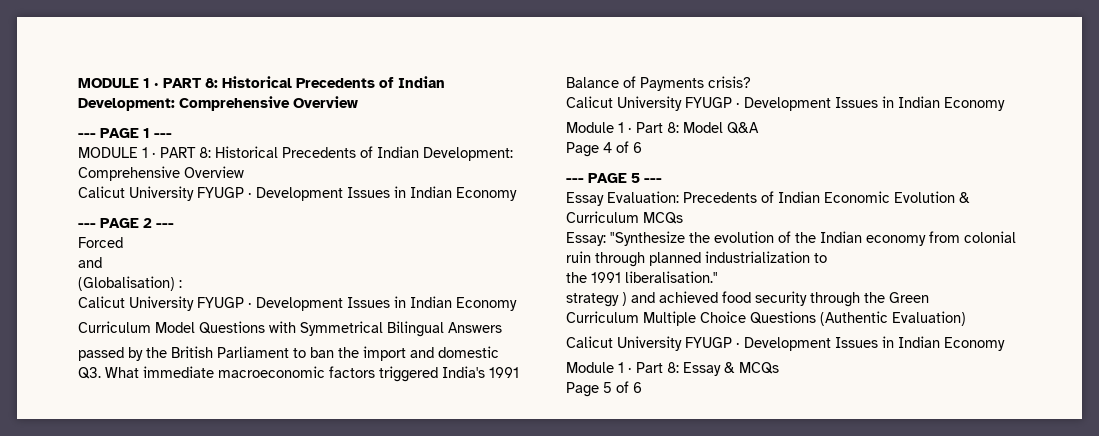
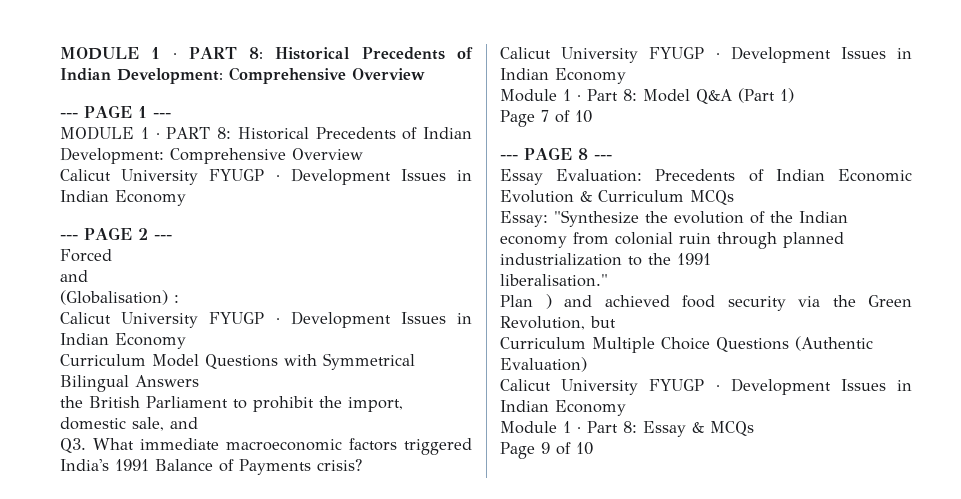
[78,347,143,361] passed by -> (199, 381) none
[310,346,499,361] ban the import and domestic -> [253,396,403,412] [60,417,198,431] prohibit the import, domestic sale, and
[566,141,642,157] [566,173,640,183] // Page 4 of 6 // --- PAGE 5 -> [738,88,794,103] [500,110,592,127] [500,147,588,160] (Part 1) // Page 7 of 10 // --- PAGE 8
(827, 258) // -> (642, 261) none
(621, 277) none -> (711, 259) //
[566,293,619,307] strategy -> [500,295,533,307] Plan
[810,292,860,307] through -> [798,296,820,307] via
(929, 297) none -> [500,316,616,330] Revolution, but
[603,381,642,393] 5 of 6 -> [541,442,593,455] 9 of 10

